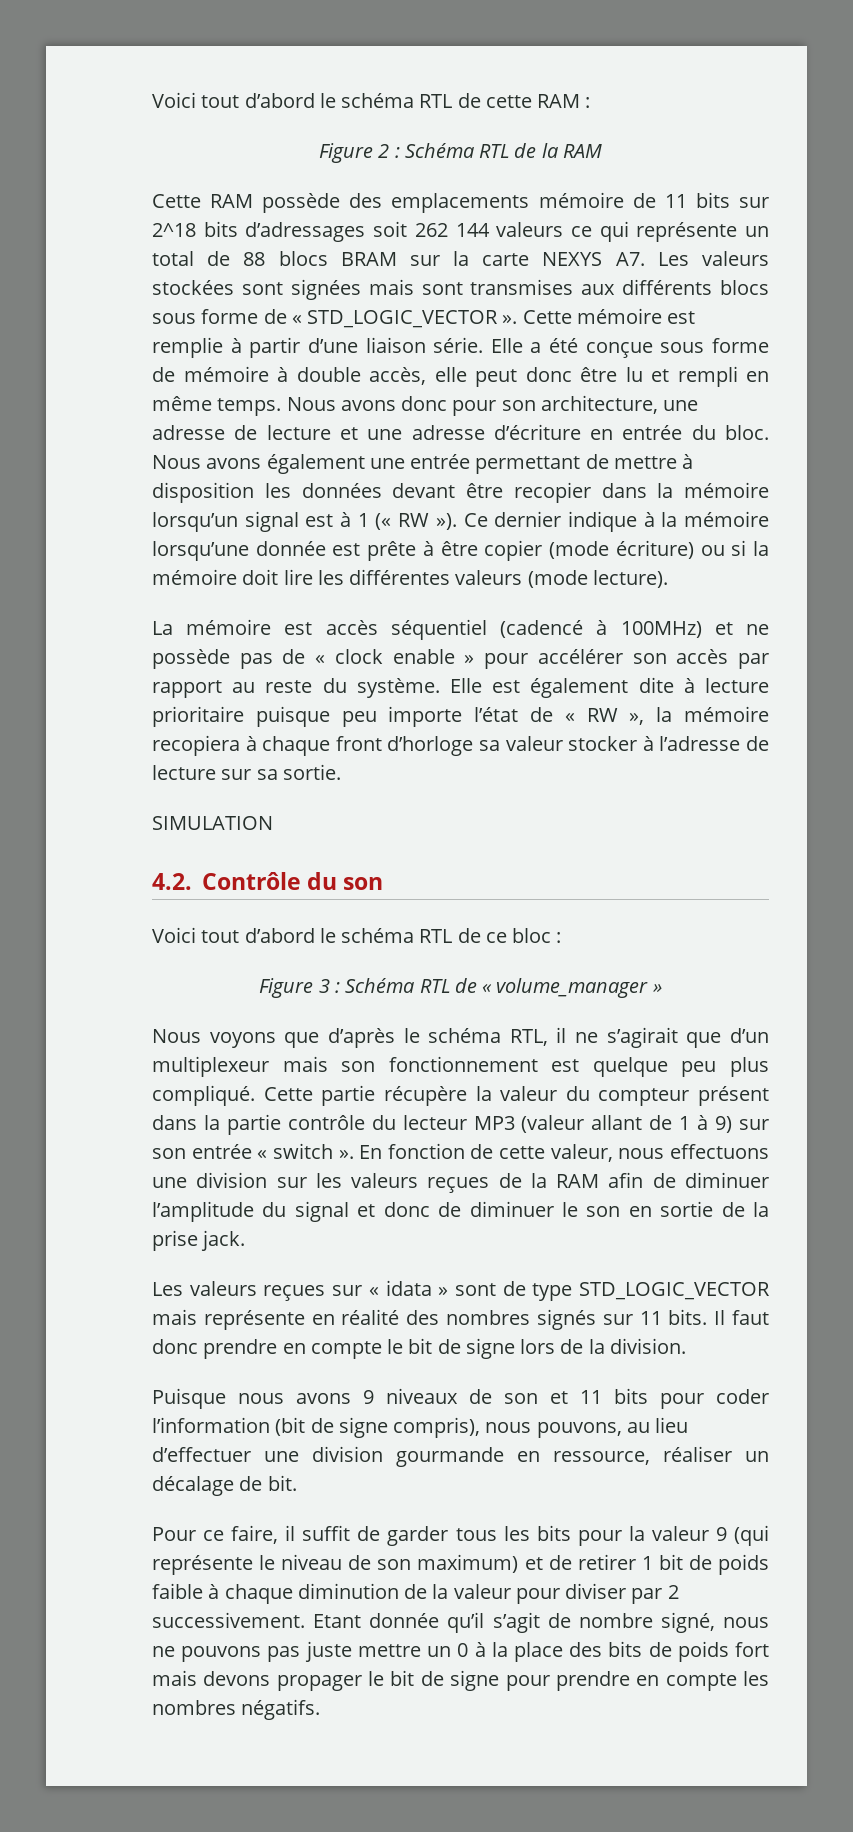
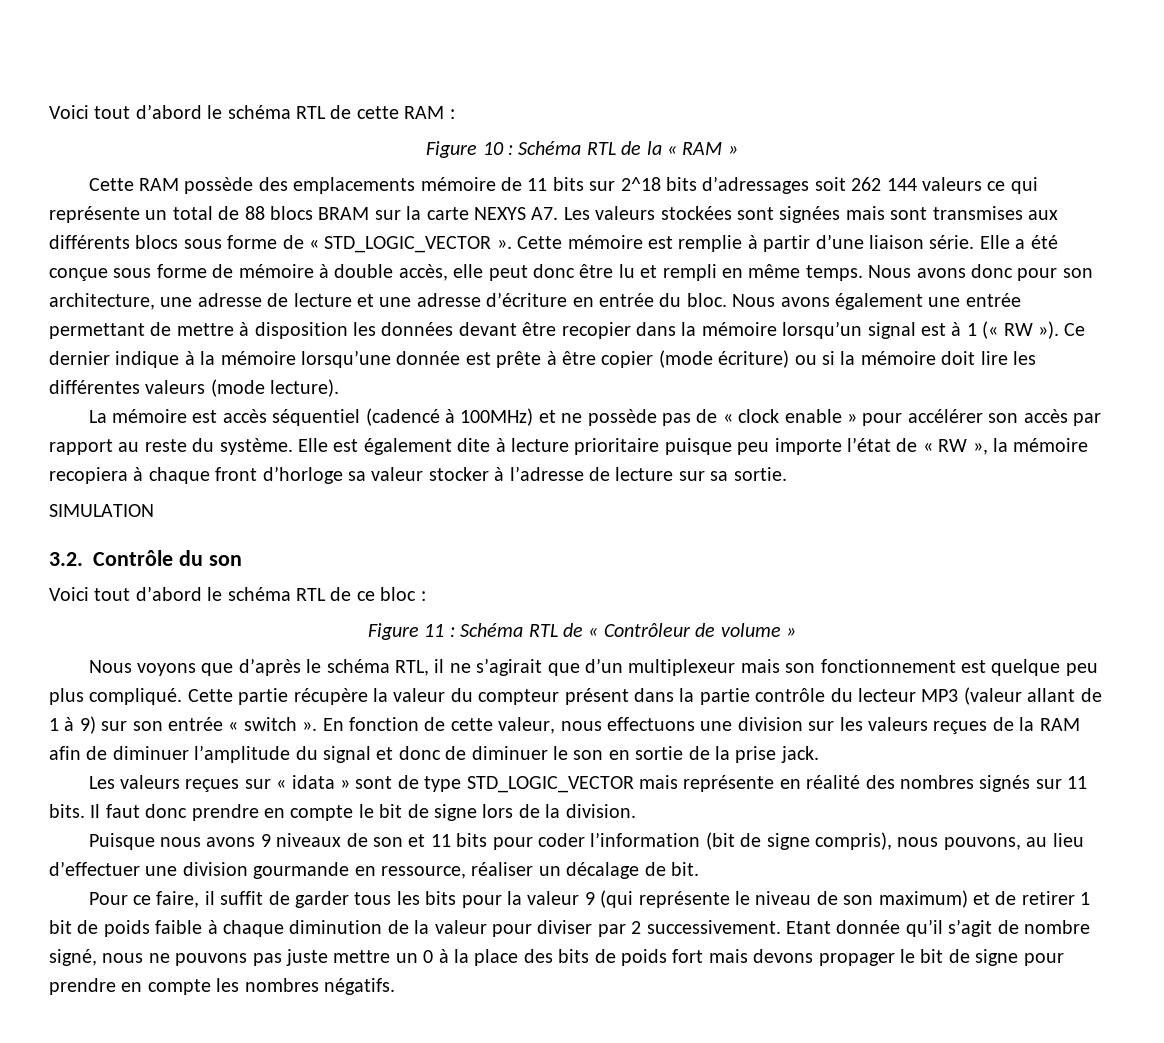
[378,144,390,158] 2 -> [482,142,504,155] 10
[562,144,602,158] RAM -> [666,142,738,155] « RAM »
[152,873,192,890] 4.2. -> [49,552,83,566] 3.2.
[318,979,330,993] 3 -> [424,624,445,637] 11
[496,978,649,998] volume_manager -> [603,623,781,637] Contrôleur de volume

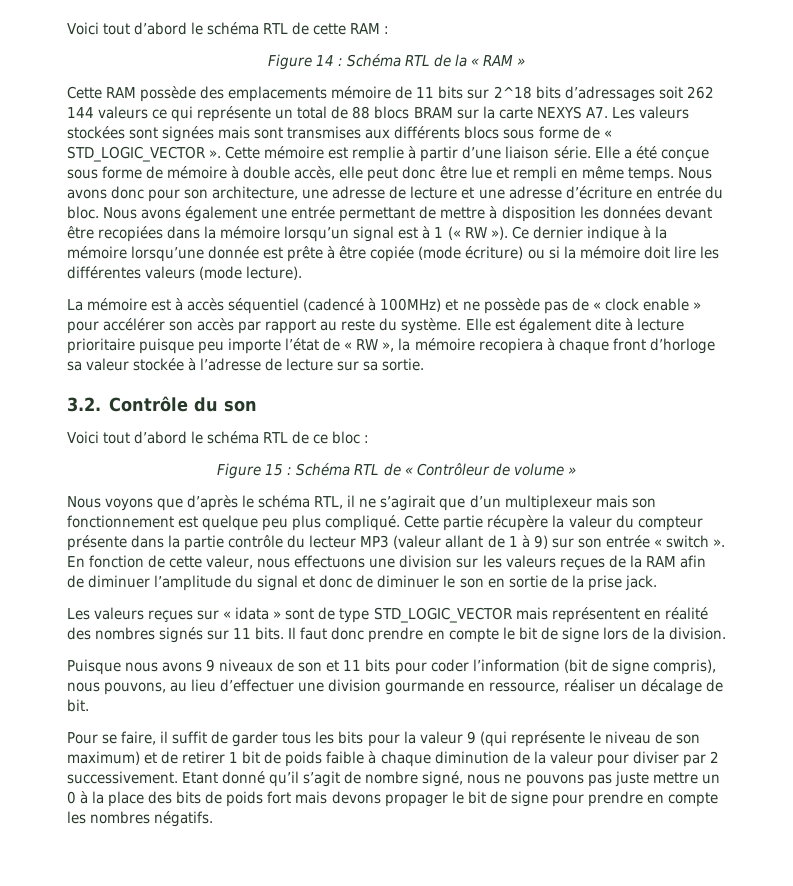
[482,142,504,155] 10 -> [315,55,334,66] 14
[618,264,635,278] lu -> [470,166,492,179] lue
[561,322,631,339] recopier -> [98,226,164,242] recopiées
[601,351,654,368] copier -> [370,246,415,262] copiée
(218, 416) none -> [175,298,184,311] à
[428,467,489,481] stocker -> [133,358,185,371] stockée
[49,504,154,517] // SIMULATION -> (425, 364) none
[424,624,445,637] 11 -> [265,464,284,476] 15
[564,688,629,705] présent -> [67,535,127,551] présente
[683,775,775,792] représente -> [551,607,640,623] représentent
[133,895,152,905] ce -> [102,734,118,744] se
[836,920,901,934] donnée -> [222,771,266,784] donné

